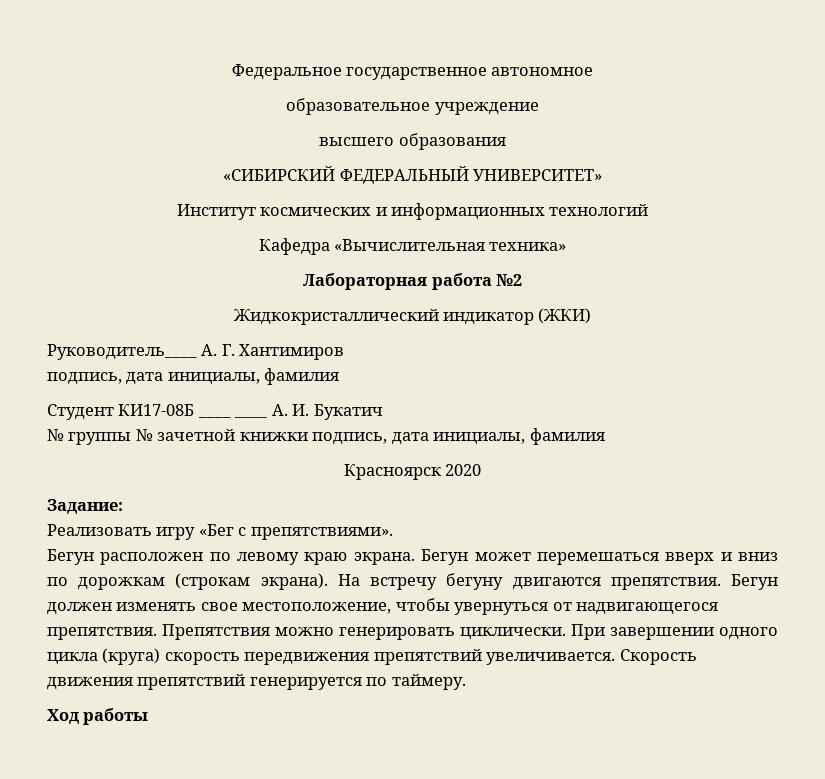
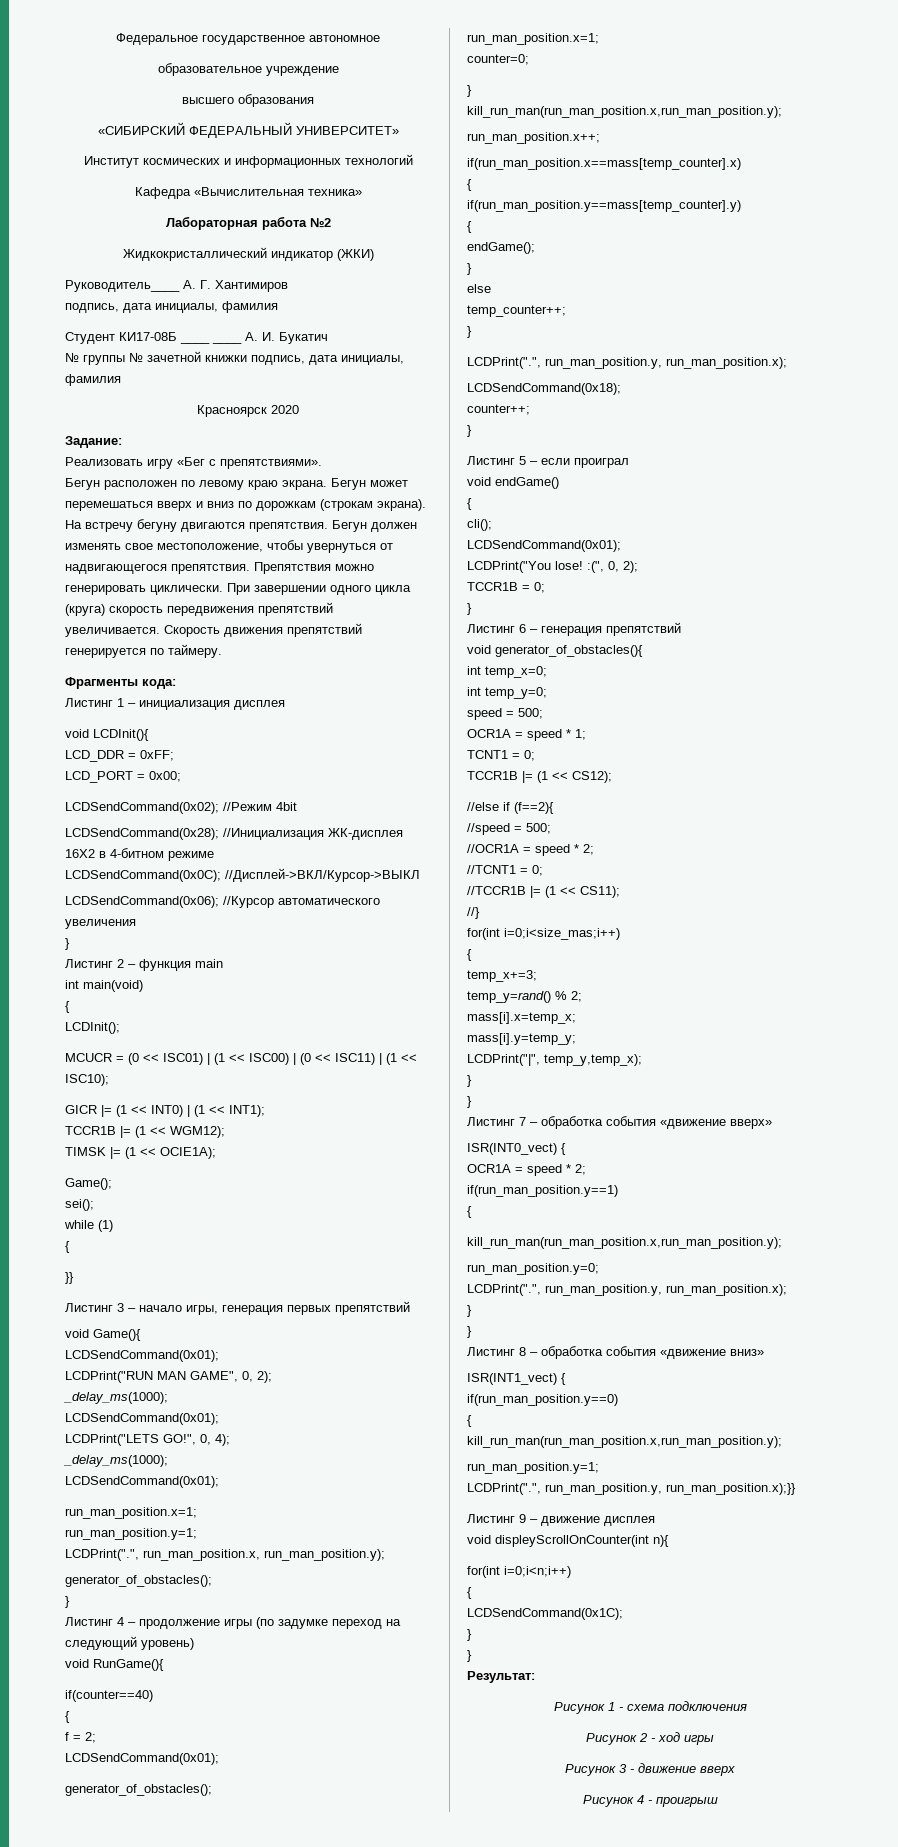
[47,708,149,725] Ход работы -> [65,677,176,689] [65,698,285,710] [65,729,149,741] [65,750,174,762] [65,771,181,783] [65,802,297,814] [65,828,403,840] [65,848,214,861] [65,868,420,882] [65,896,380,908] [65,919,136,929] [65,938,70,950] [65,959,223,971] [65,980,143,992] [65,1001,70,1013] [65,1022,120,1034] [65,1053,417,1065] [65,1074,109,1086] [65,1105,265,1117] [65,1126,225,1138] [65,1147,216,1159] [65,1178,112,1190] [65,1199,94,1211] [64,1220,113,1232] [65,1241,70,1253] [65,1272,74,1284] [65,1301,410,1315] [65,1329,141,1341] [65,1350,219,1362] [65,1371,272,1383] [63,1392,168,1404] [65,1413,219,1425] [65,1434,230,1446] [63,1455,168,1467] [65,1476,219,1488] [65,1507,197,1519] [65,1528,197,1540] [65,1549,385,1561] [65,1575,212,1587] [65,1596,70,1608] [65,1617,401,1629] [65,1636,194,1650] [65,1659,164,1671] [65,1690,153,1702] [65,1711,70,1723] [65,1732,96,1743] [65,1753,219,1765] [65,1784,212,1796] [467,33,599,45] [467,54,529,65] [467,85,472,97] [467,106,782,118] [467,132,600,144] [467,158,741,170] [467,179,472,191] [467,200,741,212] [467,221,472,233] [467,242,535,254] [467,263,472,275] [467,284,491,293] [467,305,566,317] [467,326,472,338] [467,357,787,369] [467,383,621,395] [467,404,530,415] [467,425,472,437] [467,456,629,468] [467,477,559,489] [467,498,472,510] [467,519,492,531] [467,540,621,552] [467,561,638,573] [467,582,545,593] [467,603,472,615] [467,622,681,636] [467,645,643,657] [467,666,547,678] [467,687,547,699] [467,708,543,720] [467,729,586,741] [467,750,535,761] [467,771,612,783] [467,802,554,814] [467,823,551,835] [467,844,594,856] [467,865,543,876] [467,886,620,898] [467,907,480,919] [467,928,620,940] [467,949,472,961] [467,970,537,982] [467,991,582,1003] [467,1012,576,1024] [467,1033,576,1045] [467,1054,642,1066] [467,1075,472,1087] [467,1096,472,1108] [467,1116,772,1129] [467,1143,566,1155] [467,1164,586,1176] [467,1185,618,1197] [467,1206,472,1218] [467,1237,782,1249] [467,1263,599,1275] [467,1284,787,1296] [467,1305,472,1317] [467,1326,472,1338] [467,1346,764,1359] [467,1373,566,1385] [467,1394,618,1406] [467,1415,472,1427] [467,1436,782,1448] [467,1462,599,1474] [467,1483,796,1495] [467,1514,655,1526] [467,1535,669,1547] [467,1566,571,1578] [467,1587,472,1599] [467,1608,623,1620] [467,1629,472,1641] [467,1650,472,1662] [467,1671,535,1683] [553,1701,747,1714] [586,1732,714,1745] [565,1763,735,1776] [582,1795,718,1807] Фрагменты кода: // Листинг 1 – инициализация дисплея // void LCDInit(){ // LCD_DDR = 0xFF; // LCD_PORT = 0x00; // LCDSendCommand(0x02); //Режим 4bit // LCDSendCommand(0x28); //Инициализация ЖК-дисплея 16X2 в 4-битном режиме // LCDSendCommand(0x0C); //Дисплей->ВКЛ/Курсор->ВЫКЛ // LCDSendCommand(0x06); //Курсор автоматического увеличения // } // Листинг 2 – функция main // int main(void) // { // LCDInit(); // MCUCR = (0 << ISC01) | (1 << ISC00) | (0 << ISC11) | (1 << ISC10); // GICR |= (1 << INT0) | (1 << INT1); // TCCR1B |= (1 << WGM12); // TIMSK |= (1 << OCIE1A); // Game(); // sei(); // while (1) // { // }} // Листинг 3 – начало игры, генерация первых препятствий // void Game(){ // LCDSendCommand(0x01); // LCDPrint("RUN MAN GAME", 0, 2); // _delay_ms(1000); // LCDSendCommand(0x01); // LCDPrint("LETS GO!", 0, 4); // _delay_ms(1000); // LCDSendCommand(0x01); // run_man_position.x=1; // run_man_position.y=1; // LCDPrint(".", run_man_position.x, run_man_position.y); // generator_of_obstacles(); // } // Листинг 4 – продолжение игры (по задумке переход на следующий уровень) // void RunGame(){ // if(counter==40) // { // f = 2; // LCDSendCommand(0x01); // generator_of_obstacles(); // run_man_position.x=1; // counter=0; // } // kill_run_man(run_man_position.x,run_man_position.y); // run_man_position.x++; // if(run_man_position.x==mass[temp_counter].x) // { // if(run_man_position.y==mass[temp_counter].y) // { // endGame(); // } // else // temp_counter++; // } // LCDPrint(".", run_man_position.y, run_man_position.x); // LCDSendCommand(0x18); // counter++; // } // Листинг 5 – если проиграл // void endGame() // { // cli(); // LCDSendCommand(0x01); // LCDPrint("You lose! :(", 0, 2); // TCCR1B = 0; // } // Листинг 6 – генерация препятствий // void generator_of_obstacles(){ // int temp_x=0; // int temp_y=0; // speed = 500; // OCR1A = speed * 1; // TCNT1 = 0; // TCCR1B |= (1 << CS12); // //else if (f==2){ // //speed = 500; // //OCR1A = speed * 2; // //TCNT1 = 0; // //TCCR1B |= (1 << CS11); // //} // for(int i=0;i<size_mas;i++) // { // temp_x+=3; // temp_y=rand() % 2; // mass[i].x=temp_x; // mass[i].y=temp_y; // LCDPrint("|", temp_y,temp_x); // } // } // Листинг 7 – обработка события «движение вверх» // ISR(INT0_vect) { // OCR1A = speed * 2; // if(run_man_position.y==1) // { // kill_run_man(run_man_position.x,run_man_position.y); // run_man_position.y=0; // LCDPrint(".", run_man_position.y, run_man_position.x); // } // } // Листинг 8 – обработка события «движение вниз» // ISR(INT1_vect) { // if(run_man_position.y==0) // { // kill_run_man(run_man_position.x,run_man_position.y); // run_man_position.y=1; // LCDPrint(".", run_man_position.y, run_man_position.x);}} // Листинг 9 – движение дисплея // void displeyScrollOnCounter(int n){ // for(int i=0;i<n;i++) // { // LCDSendCommand(0x1C); // } // } // Результат: // Рисунок 1 - схема подключения // Рисунок 2 - ход игры // Рисунок 3 - движение вверх // Рисунок 4 - проигрыш

